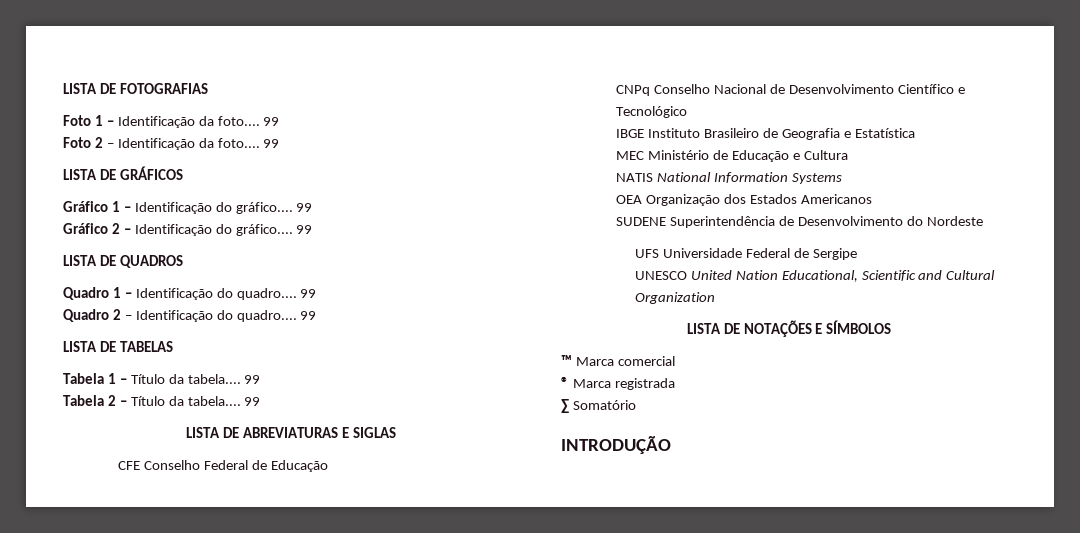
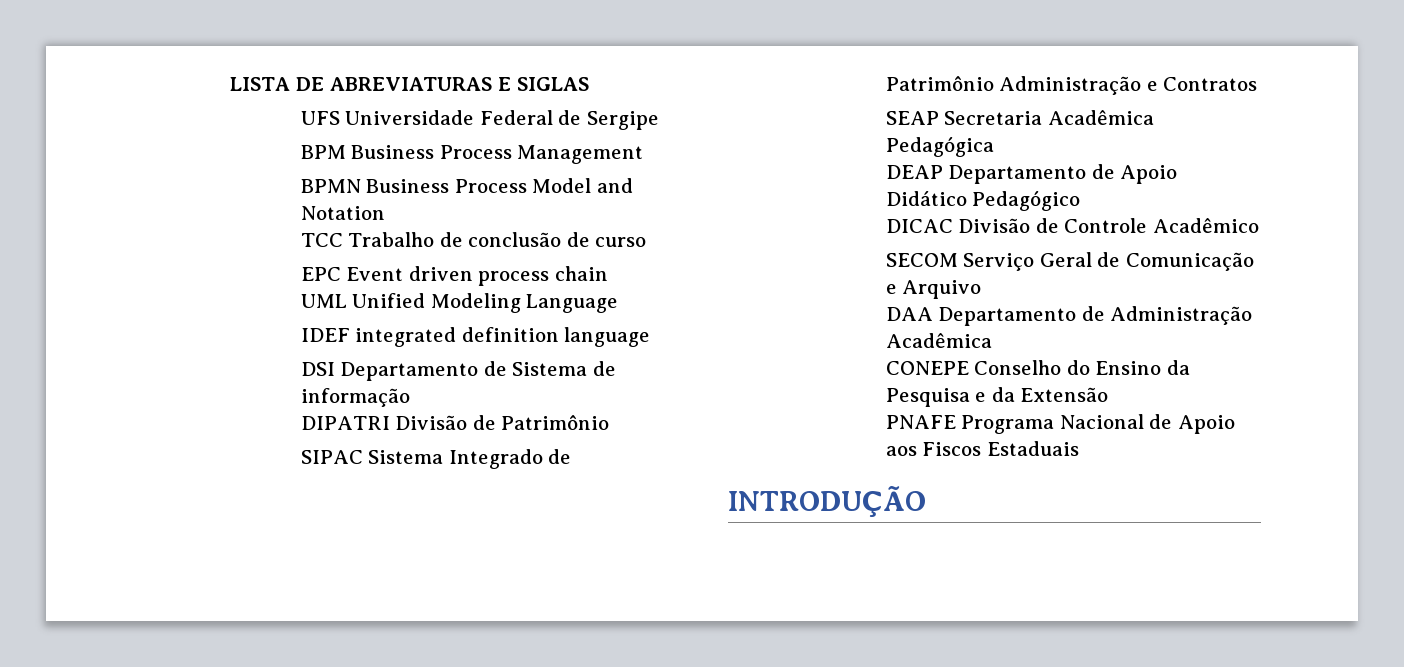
[63,83,208,94] [63,115,280,128] [63,137,280,150] [63,166,183,180] [63,201,313,214] [63,223,313,236] [63,255,183,268] [63,287,317,300] [63,309,317,322] [63,341,173,352] [63,373,261,384] [63,395,261,406] [186,427,396,438] [118,460,329,472] [616,84,965,96] [616,106,688,118] [616,128,915,140] [616,150,849,162] [616,172,843,184] [616,194,873,206] [616,216,984,228] LISTA DE FOTOGRAFIAS // Foto 1 – Identificação da foto.... 99 // Foto 2 – Identificação da foto.... 99 // LISTA DE GRÁFICOS // Gráfico 1 – Identificação do gráfico.... 99 // Gráfico 2 – Identificação do gráfico.... 99 // LISTA DE QUADROS // Quadro 1 – Identificação do quadro.... 99 // Quadro 2 – Identificação do quadro.... 99 // LISTA DE TABELAS // Tabela 1 – Título da tabela.... 99 // Tabela 2 – Título da tabela.... 99 // LISTA DE ABREVIATURAS E SIGLAS // CFE Conselho Federal de Educação // CNPq Conselho Nacional de Desenvolvimento Científico e Tecnológico // IBGE Instituto Brasileiro de Geografia e Estatística // MEC Ministério de Educação e Cultura // NATIS National Information Systems // OEA Organização dos Estados Americanos // SUDENE Superintendência de Desenvolvimento do Nordeste -> [230,77,589,91] LISTA DE ABREVIATURAS E SIGLAS
[634,270,996,282] [634,292,715,304] [686,320,892,337] [561,355,675,366] [561,377,675,390] [561,399,636,413] UNESCO United Nation Educational, Scientific and Cultural Organization // LISTA DE NOTAÇÕES E SÍMBOLOS // ™ Marca comercial // ® Marca registrada // ∑ Somatório -> [300,145,644,164] [300,178,633,193] [300,206,385,220] [300,232,647,247] [300,266,608,286] [300,293,619,313] [300,327,651,347] [300,361,616,381] [300,388,410,407] [300,415,610,430] [300,449,572,469] [885,76,1258,95] [885,110,1154,125] [885,136,994,157] [885,164,1178,184] [885,190,1081,211] [885,218,1259,233] [885,252,1254,271] [885,280,982,299] [885,306,1253,326] [885,333,992,348] [885,360,1190,375] [885,387,1109,407] [885,414,1235,434] [885,441,1079,456] BPM Business Process Management // BPMN Business Process Model and Notation // TCC Trabalho de conclusão de curso // EPC Event driven process chain // UML Unified Modeling Language // IDEF integrated definition language // DSI Departamento de Sistema de informação // DIPATRI Divisão de Patrimônio // SIPAC Sistema Integrado de Patrimônio Administração e Contratos // SEAP Secretaria Acadêmica Pedagógica // DEAP Departamento de Apoio Didático Pedagógico // DICAC Divisão de Controle Acadêmico // SECOM Serviço Geral de Comunicação e Arquivo // DAA Departamento de Administração Acadêmica // CONEPE Conselho do Ensino da Pesquisa e da Extensão // PNAFE Programa Nacional de Apoio aos Fiscos Estaduais

